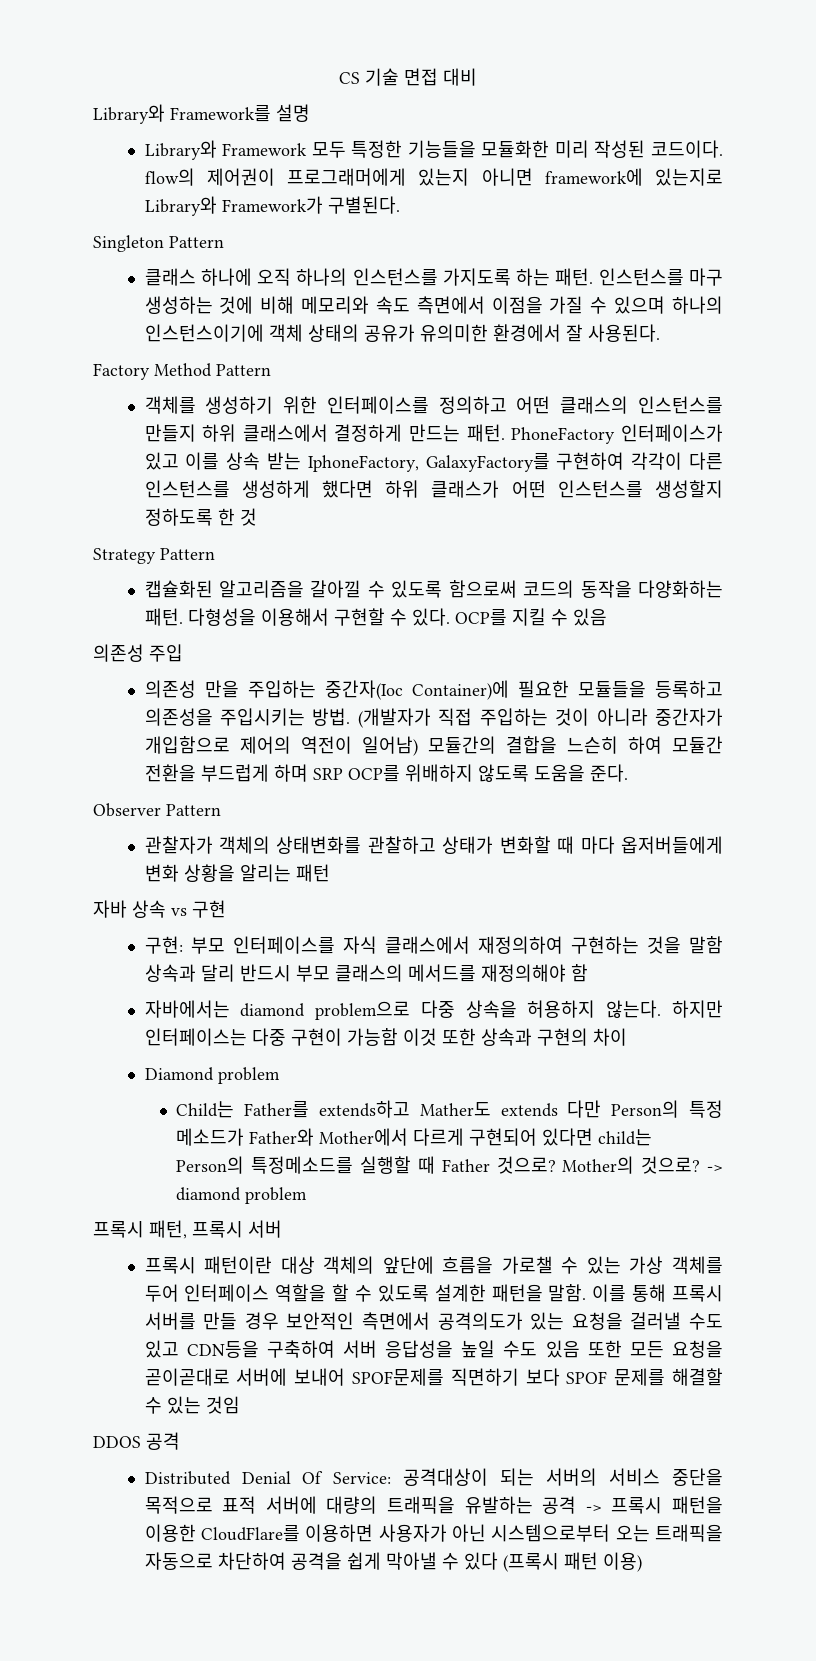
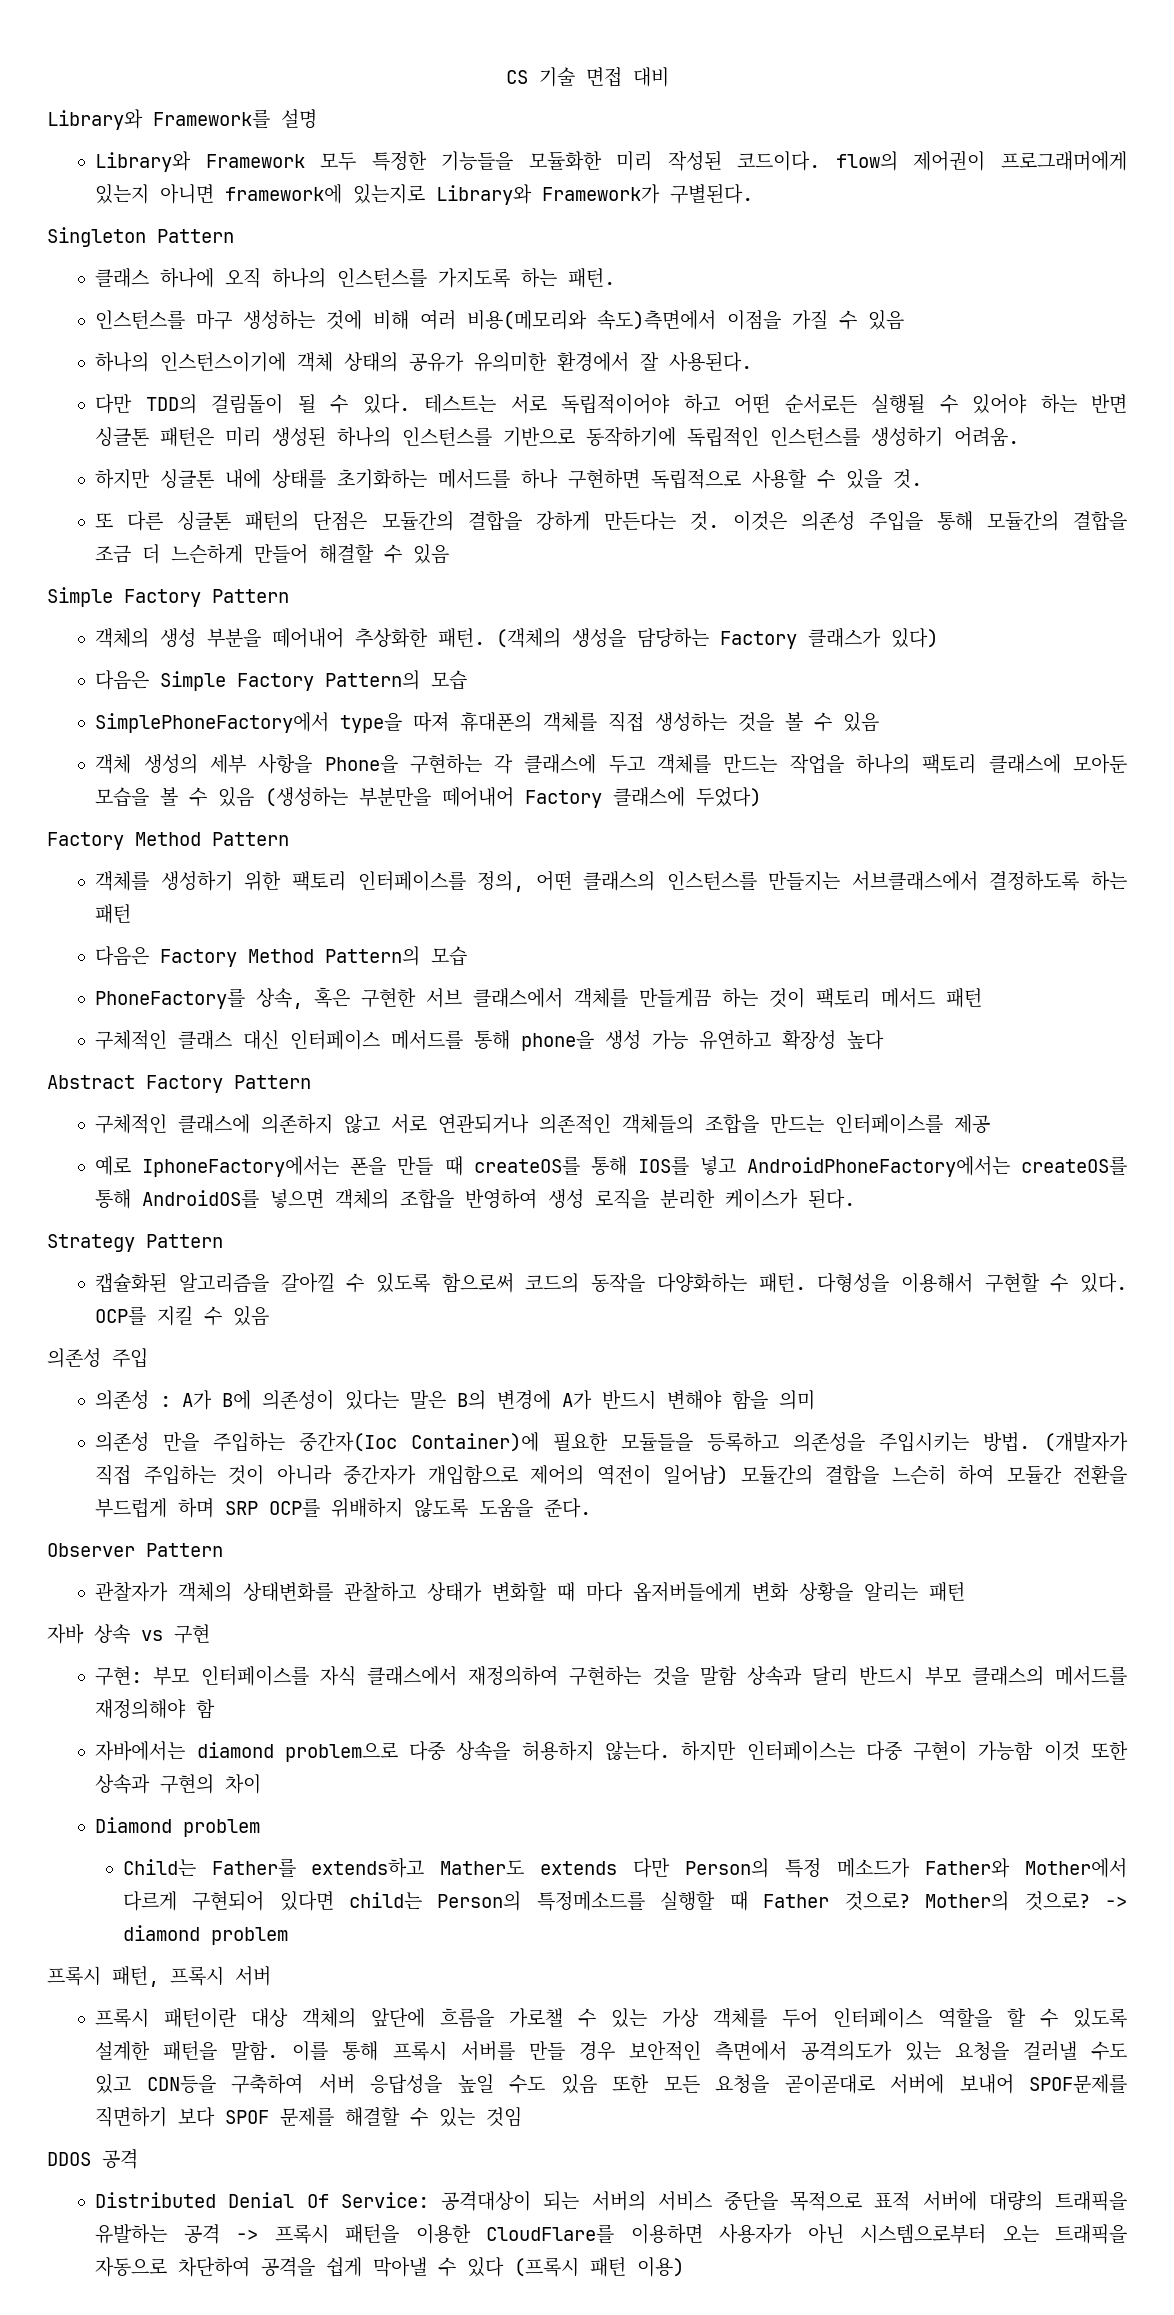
(594, 277) none -> (616, 278) //
[301,296,485,314] 메모리와 속도 측면에서 -> [420,310,717,330] 여러 비용(메모리와 속도)측면에서
[614,296,666,314] 있으며 -> [868,310,905,330] 있음 //
(660, 333) none -> [95,394,1127,414] [95,427,1020,447] [95,469,923,489] [95,511,1128,531] [95,544,450,564] [47,587,289,607] [95,628,939,649] [95,670,468,691] [95,712,880,733] [95,754,1128,774] [95,787,762,808] // 다만 TDD의 걸림돌이 될 수 있다. 테스트는 서로 독립적이어야 하고 어떤 순서로든 실행될 수 있어야 하는 반면 싱글톤 패턴은 미리 생성된 하나의 인스턴스를 기반으로 동작하기에 독립적인 인스턴스를 생성하기 어려움. // 하지만 싱글톤 내에 상태를 초기화하는 메서드를 하나 구현하면 독립적으로 사용할 수 있을 것. // 또 다른 싱글톤 패턴의 단점은 모듈간의 결합을 강하게 만든다는 것. 이것은 의존성 주입을 통해 모듈간의 결합을 조금 더 느슨하게 만들어 해결할 수 있음 // Simple Factory Pattern // 객체의 생성 부분을 떼어내어 추상화한 패턴. (객체의 생성을 담당하는 Factory 클래스가 있다) // 다음은 Simple Factory Pattern의 모습 // SimplePhoneFactory에서 type을 따져 휴대폰의 객체를 직접 생성하는 것을 볼 수 있음 // 객체 생성의 세부 사항을 Phone을 구현하는 각 클래스에 두고 객체를 만드는 작업을 하나의 팩토리 클래스에 모아둔 모습을 볼 수 있음 (생성하는 부분만을 떼어내어 Factory 클래스에 두었다)
[326,396,723,414] [144,424,723,444] [144,452,723,472] [144,480,723,498] [144,508,257,526] 인터페이스를 정의하고 어떤 클래스의 인스턴스를 만들지 하위 클래스에서 결정하게 만드는 패턴. PhoneFactory 인터페이스가 있고 이를 상속 받는 IphoneFactory, GalaxyFactory를 구현하여 각각이 다른 인스턴스를 생성하게 했다면 하위 클래스가 어떤 인스턴스를 생성할지 정하도록 한 것 -> [291,871,1127,892] [95,904,132,924] [95,946,468,967] [95,987,983,1009] [95,1030,885,1051] [47,1075,311,1093] [95,1113,991,1134] [95,1156,1127,1177] [95,1189,856,1209] 팩토리 인터페이스를 정의, 어떤 클래스의 인스턴스를 만들지는 서브클래스에서 결정하도록 하는 패턴 // 다음은 Factory Method Pattern의 모습 // PhoneFactory를 상속, 혹은 구현한 서브 클래스에서 객체를 만들게끔 하는 것이 팩토리 메서드 패턴 // 구체적인 클래스 대신 인터페이스 메서드를 통해 phone을 생성 가능 유연하고 확장성 높다 // Abstract Factory Pattern // 구체적인 클래스에 의존하지 않고 서로 연관되거나 의존적인 객체들의 조합을 만드는 인터페이스를 제공 // 예로 IphoneFactory에서는 폰을 만들 때 createOS를 통해 IOS를 넣고 AndroidPhoneFactory에서는 createOS를 통해 AndroidOS를 넣으면 객체의 조합을 반영하여 생성 로직을 분리한 케이스가 된다.
(183, 653) none -> [95,1390,816,1410] // 의존성 : A가 B에 의존성이 있다는 말은 B의 변경에 A가 반드시 변해야 함을 의미

